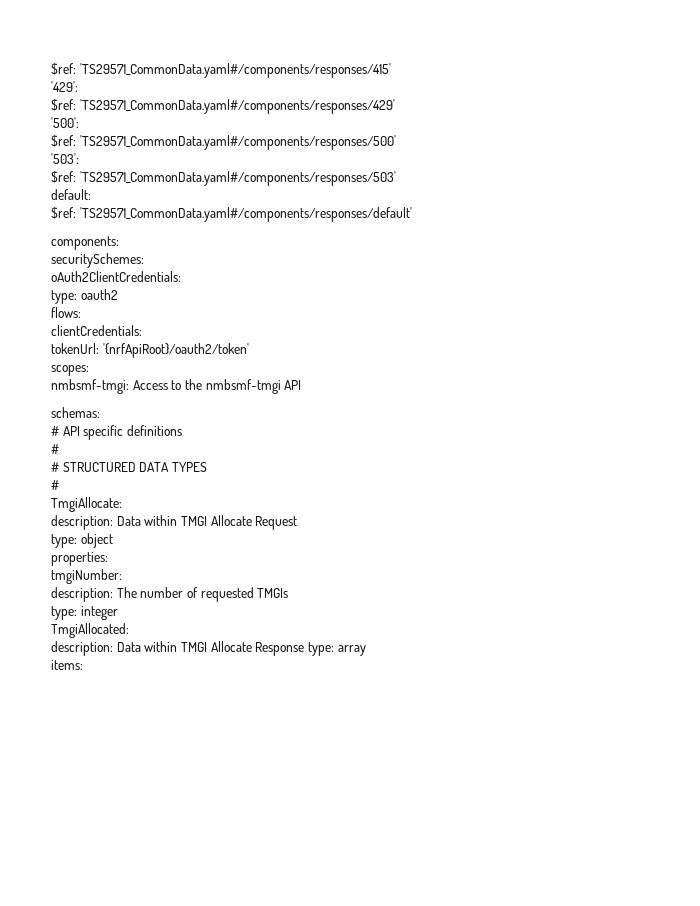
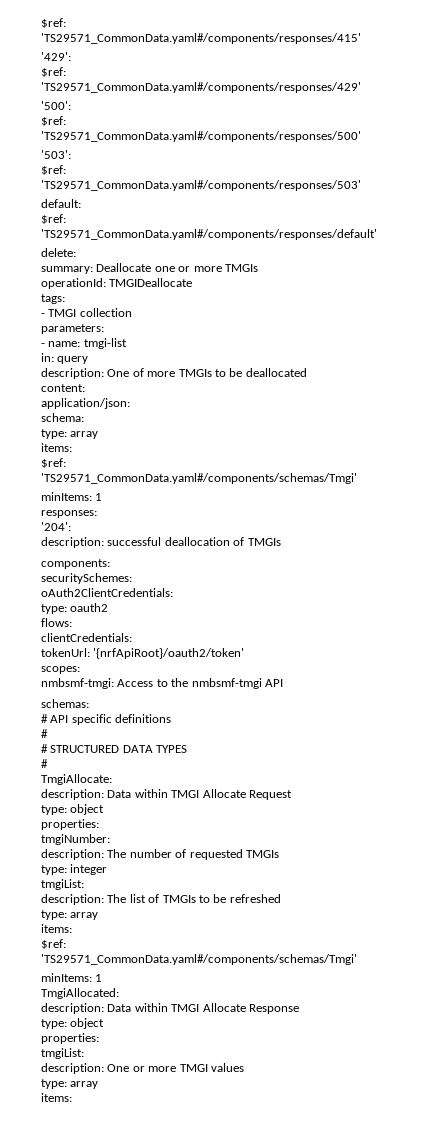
(412, 214) none -> [41,248,76,257] [41,263,258,274] [41,278,193,289] [41,294,65,304] [41,308,132,317] [41,324,104,334] [41,338,127,349] [41,353,89,364] [41,368,307,379] [41,384,85,392] [41,398,130,409] [41,413,84,422] [41,429,99,439] [41,443,72,452] [41,458,66,468] [41,473,357,484] [41,492,103,501] [41,510,97,518] [41,522,71,531] [41,537,281,548] // delete: // summary: Deallocate one or more TMGIs // operationId: TMGIDeallocate // tags: // - TMGI collection // parameters: // - name: tmgi-list // in: query // description: One of more TMGIs to be deallocated // content: // application/json: // schema: // type: array // items: // $ref: 'TS29571_CommonData.yaml#/components/schemas/Tmgi' // minItems: 1 // responses: // '204': // description: successful deallocation of TMGIs
(118, 613) none -> [41,879,84,890] [41,894,281,905] [41,910,99,920] [41,924,72,933] [41,939,66,949] [41,954,357,965] [41,973,103,982] // tmgiList: // description: The list of TMGIs to be refreshed // type: array // items: // $ref: 'TS29571_CommonData.yaml#/components/schemas/Tmgi' // minItems: 1
(305, 649) none -> [41,1018,105,1029] [41,1033,99,1044] [41,1048,84,1059] [41,1063,244,1074] // type: object // properties: // tmgiList: // description: One or more TMGI values //

